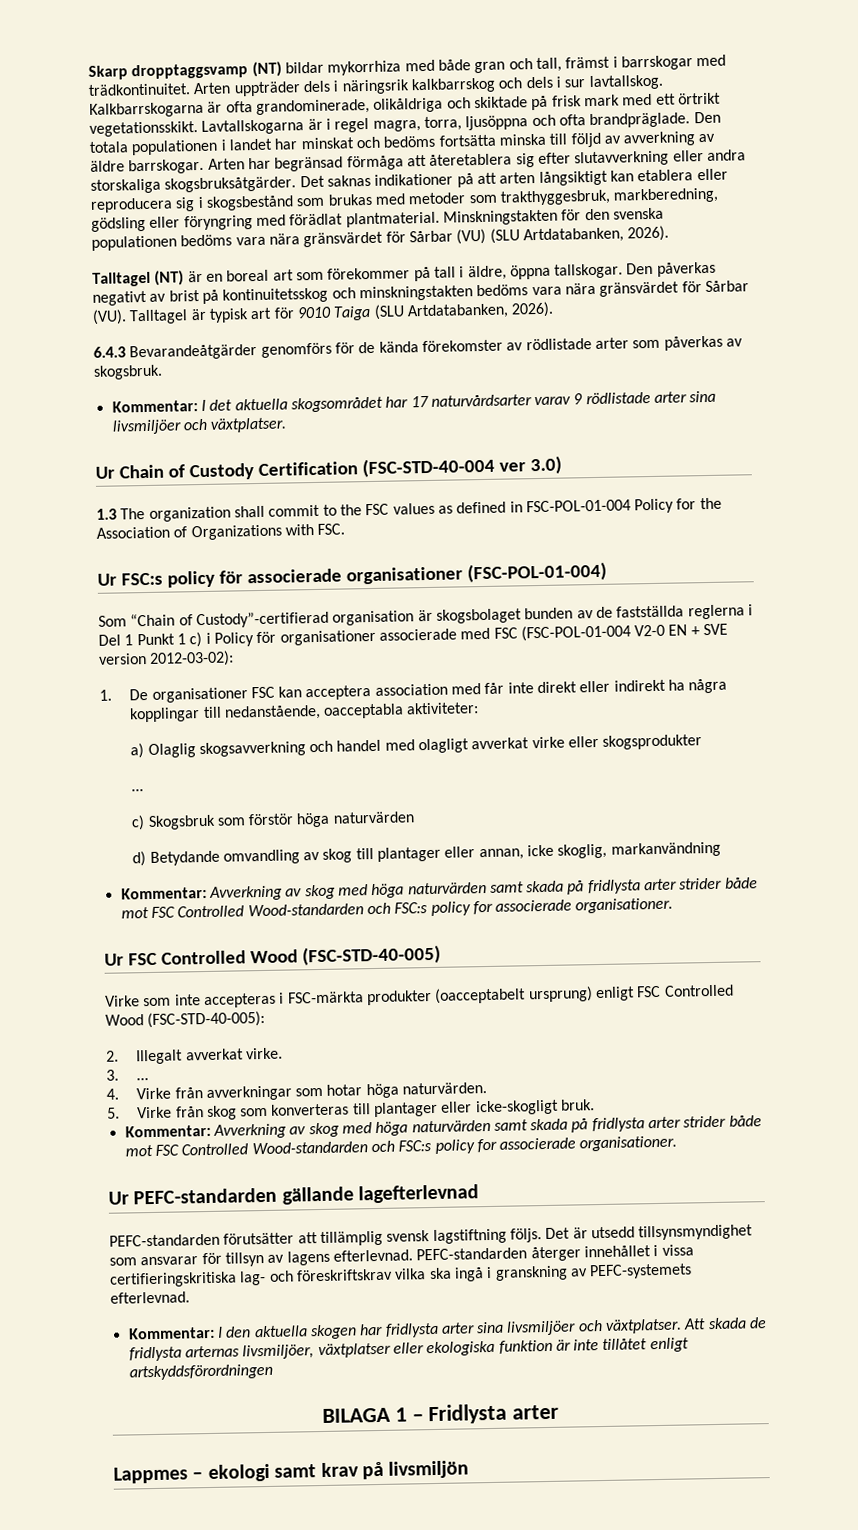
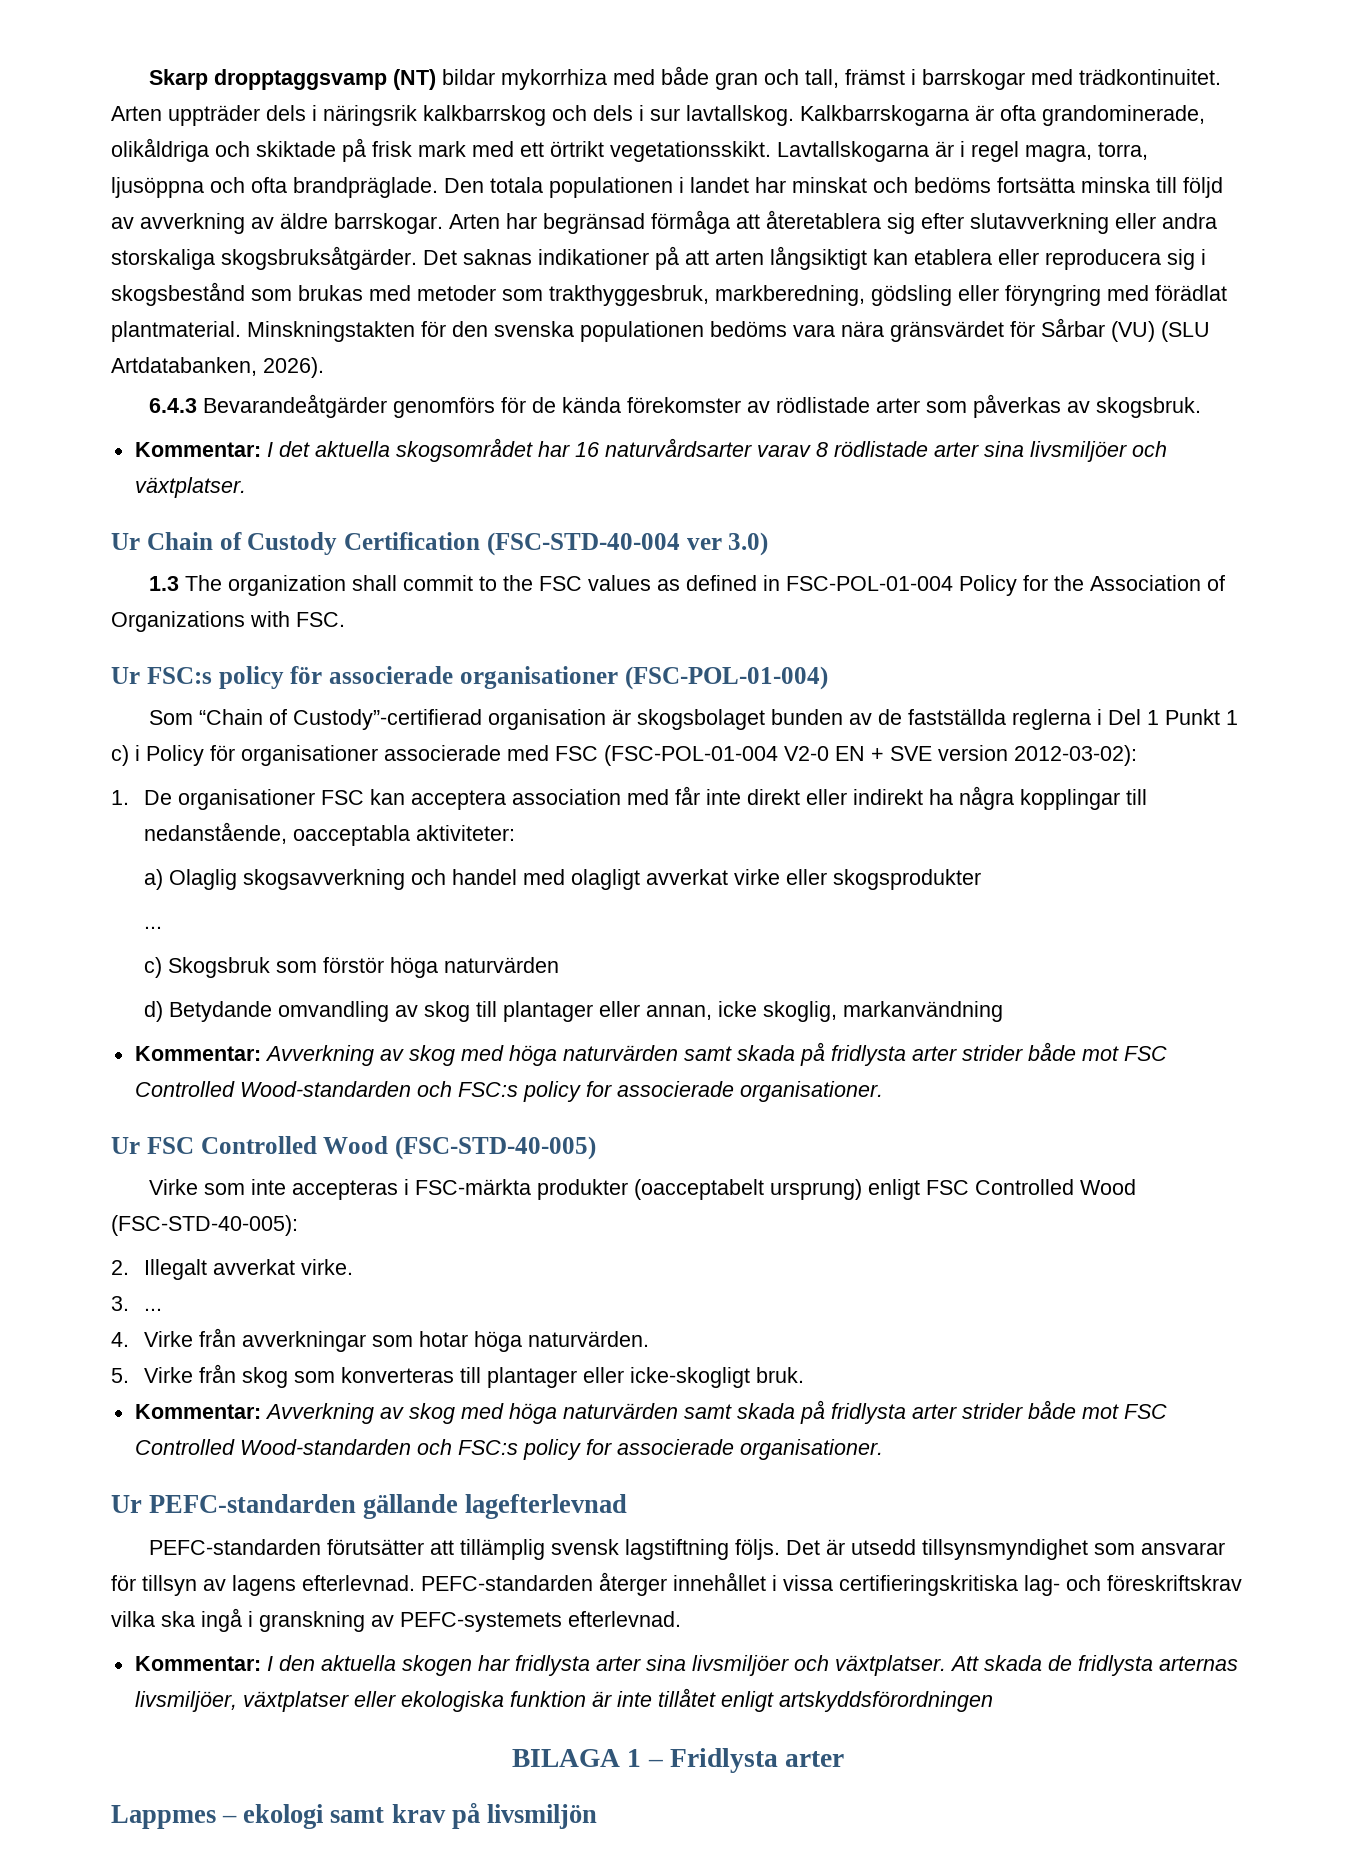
[92,261,716,287] [92,280,749,306] [92,301,555,325] // Talltagel (NT) är en boreal art som förekommer på tall i äldre, öppna tallskogar. Den påverkas negativt av brist på kontinuitetsskog och minskningstakten bedöms vara nära gränsvärdet för Sårbar (VU). Talltagel är typisk art för 9010 Taiga (SLU Artdatabanken, 2026). -> (324, 367) none
[410,395,429,408] 17 -> [574,442,599,457] 16
[573,393,584,405] 9 -> [815,442,828,457] 8

